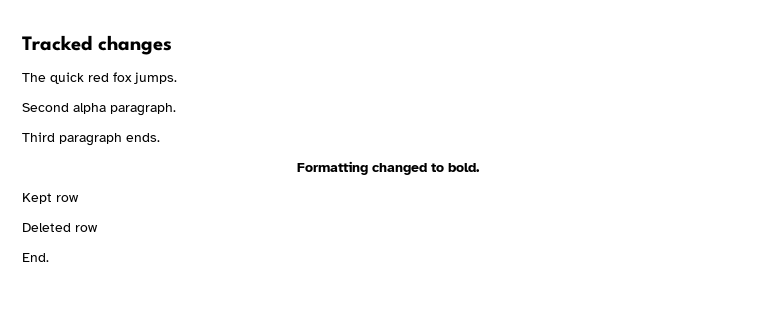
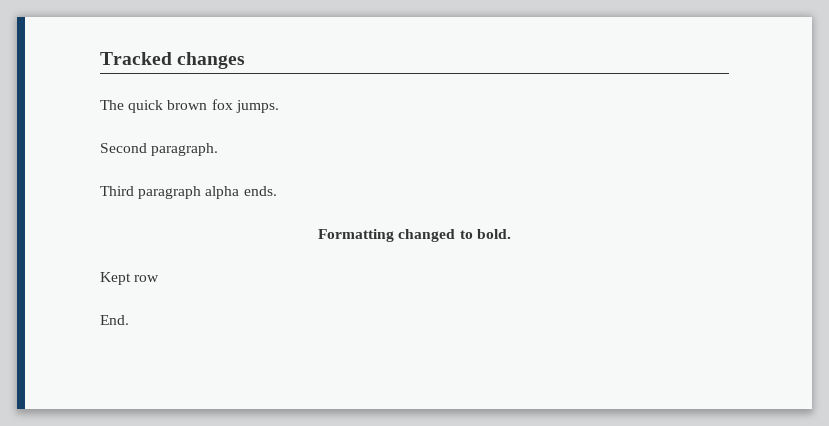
[88,73,109,82] red -> [167,100,208,110] brown
[73,103,106,114] alpha -> (147, 148) none
(122, 139) none -> [205,186,240,199] alpha
[22,223,98,232] // Deleted row -> (160, 278) none

